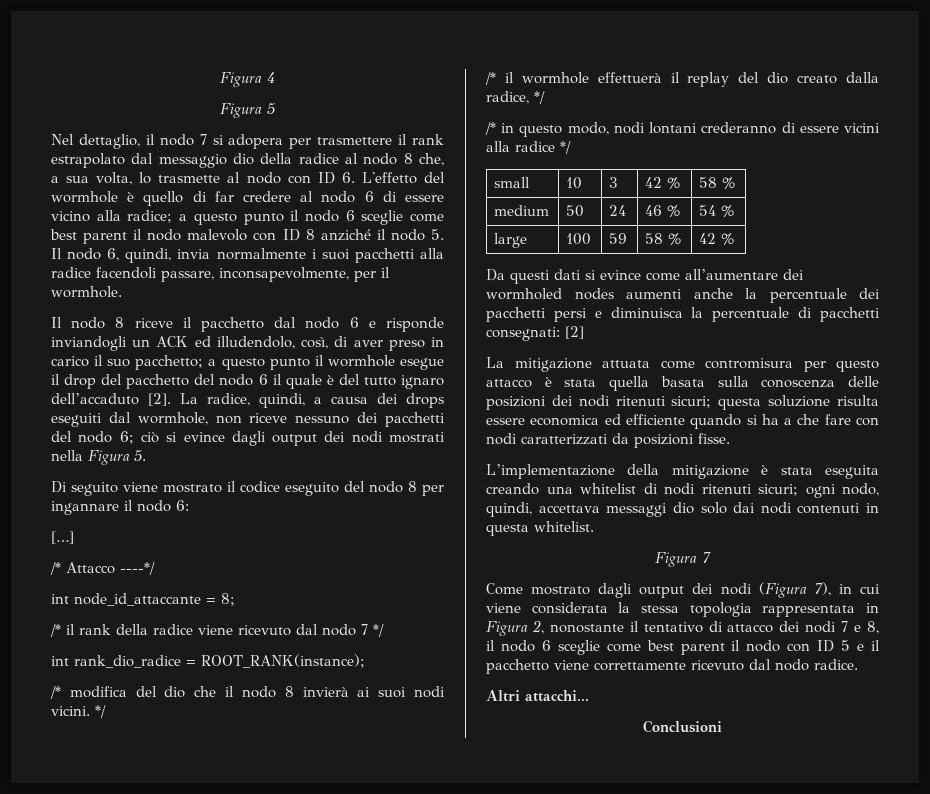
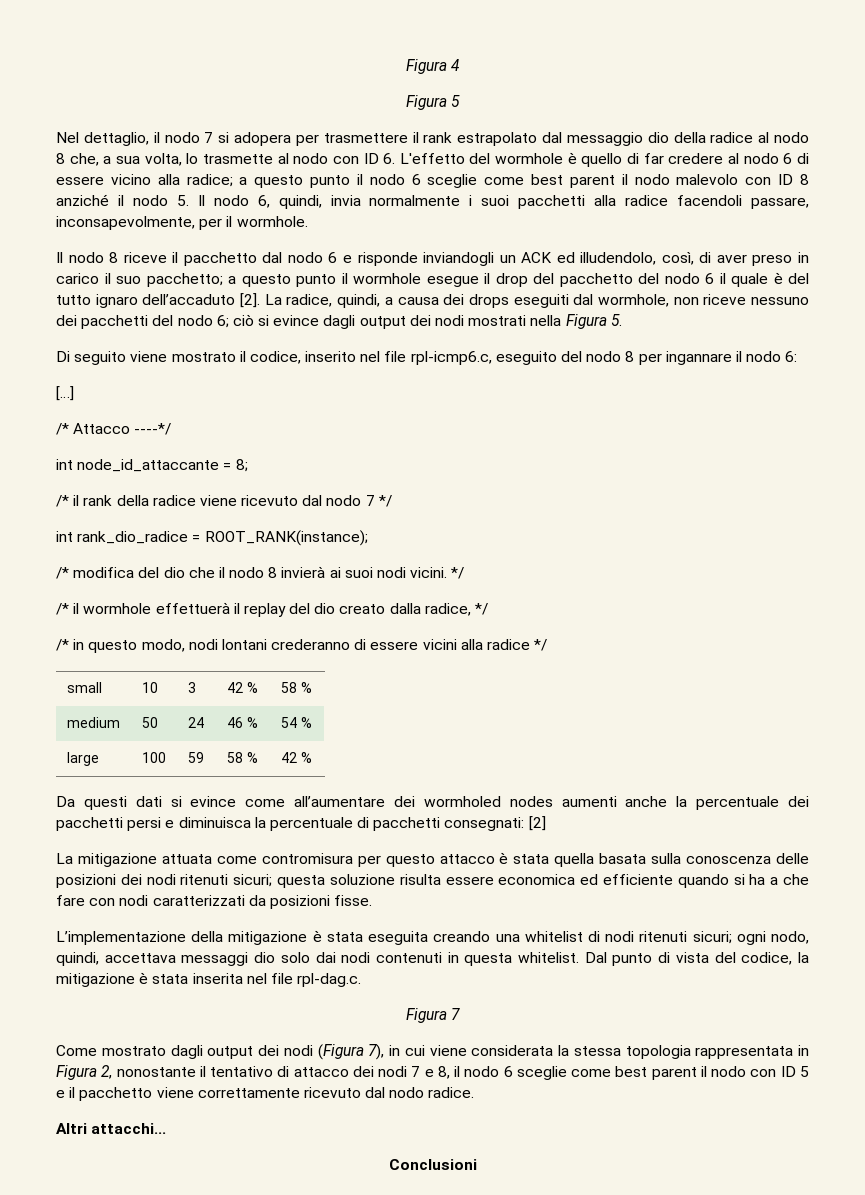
[240,481,280,493] codice -> [249,351,492,365] codice, inserito nel file rpl-icmp6.c,
(594, 526) none -> [584,952,810,966] [56,972,362,987] Dal punto di vista del codice, la mitigazione è stata inserita nel file rpl-dag.c.

